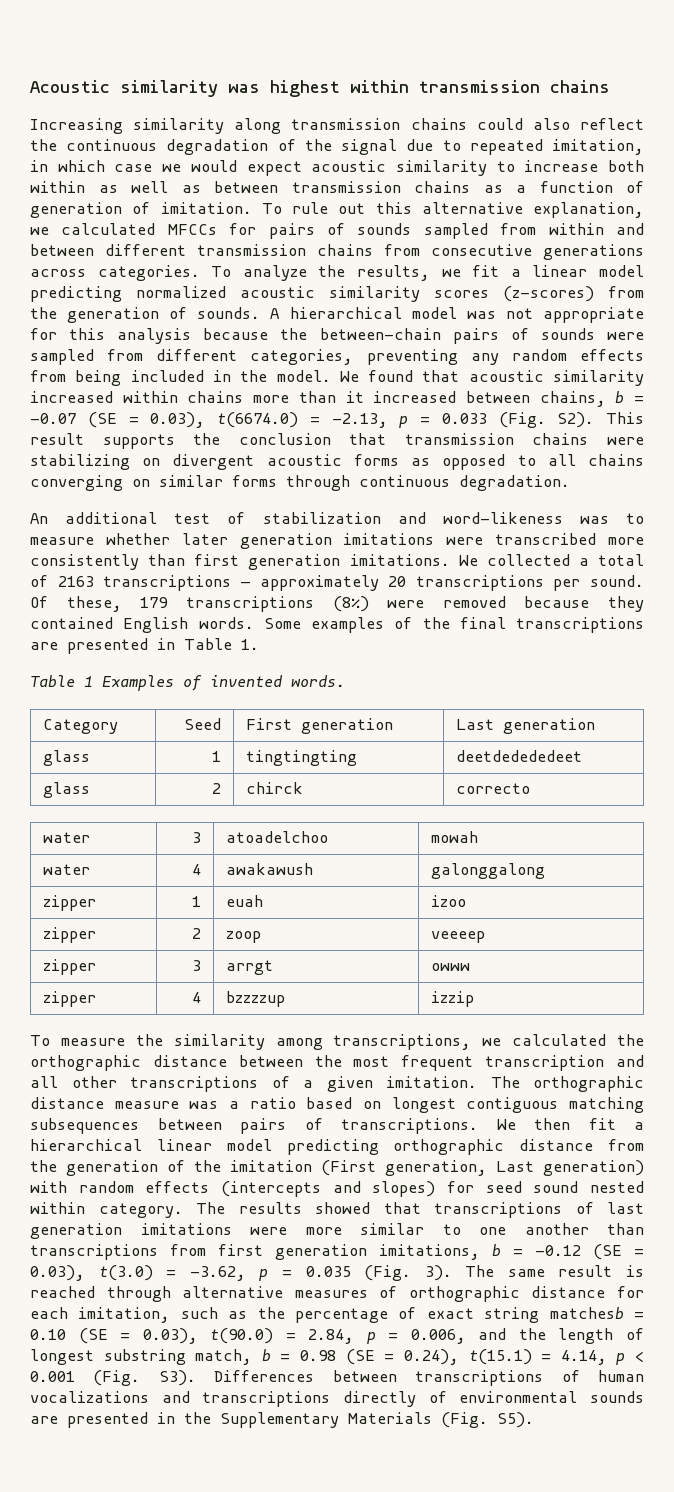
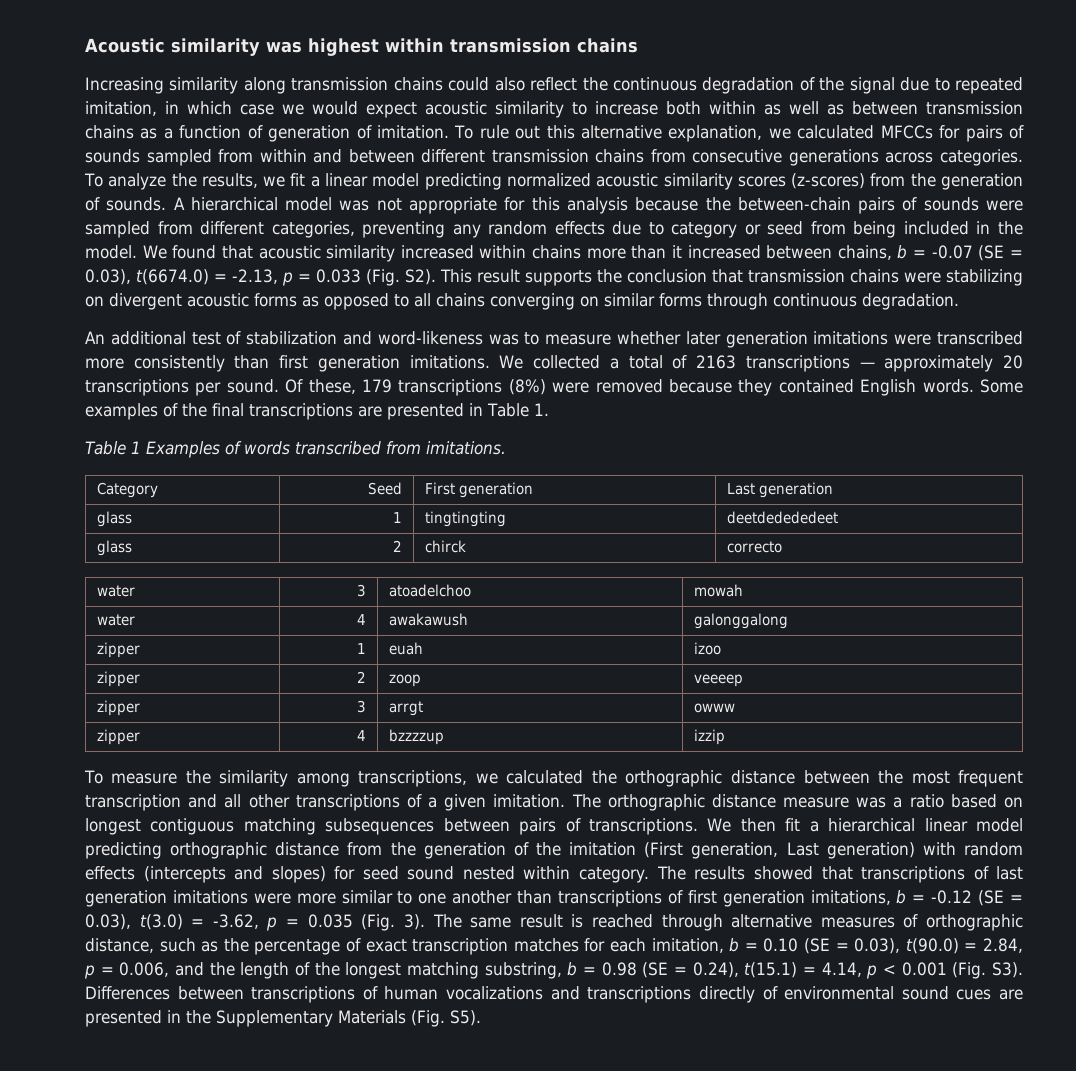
(644, 355) none -> [612,221,804,238] due to category or seed
[210,675,345,687] invented words. -> [243,441,506,455] words transcribed from imitations.
[170,1244,206,1256] from -> [667,890,683,904] of
[531,1286,644,1298] [30,1307,171,1323] distance for each imitation, -> [85,938,154,953] distance,
[484,1307,624,1323] string matchesb -> [412,938,740,955] transcription matches for each imitation, b
[30,1349,253,1365] longest substring match, -> [314,962,562,979] the longest matching substring,
[590,1391,644,1403] sounds -> [901,986,992,1000] sound cues

